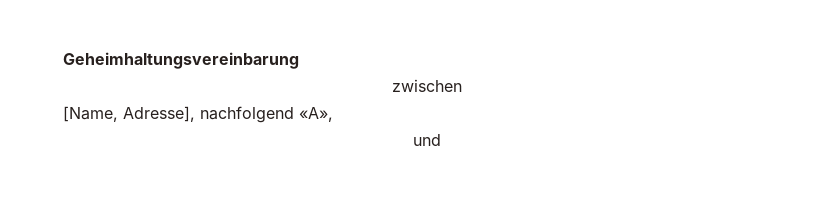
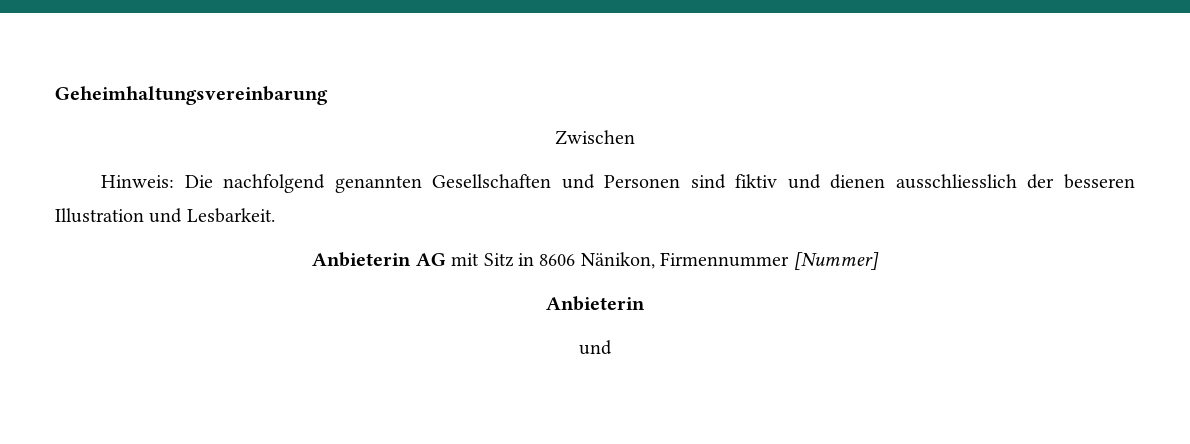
[391,79,462,92] [63,106,333,123] zwischen // [Name, Adresse], nachfolgend «A», -> [555,130,635,145] [101,174,1136,193] [55,208,275,223] [312,252,879,270] [546,296,645,311] Zwischen // Hinweis: Die nachfolgend genannten Gesellschaften und Personen sind fiktiv und dienen ausschliesslich der besseren Illustration und Lesbarkeit. // Anbieterin AG mit Sitz in 8606 Nänikon, Firmennummer [Nummer] // Anbieterin

